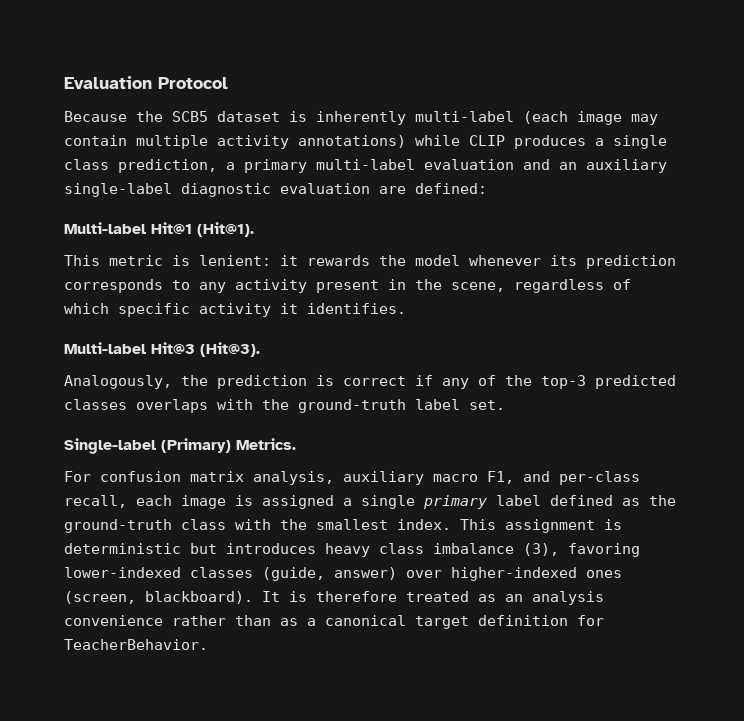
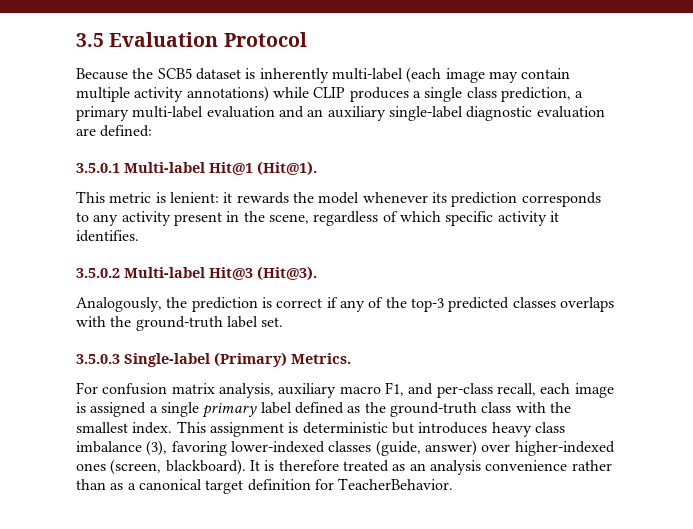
(64, 82) none -> [76,33,104,47] 3.5
(487, 188) none -> [76,163,120,173] 3.5.0.1
(406, 308) none -> [76,268,120,278] 3.5.0.2
(505, 405) none -> [76,354,120,364] 3.5.0.3

